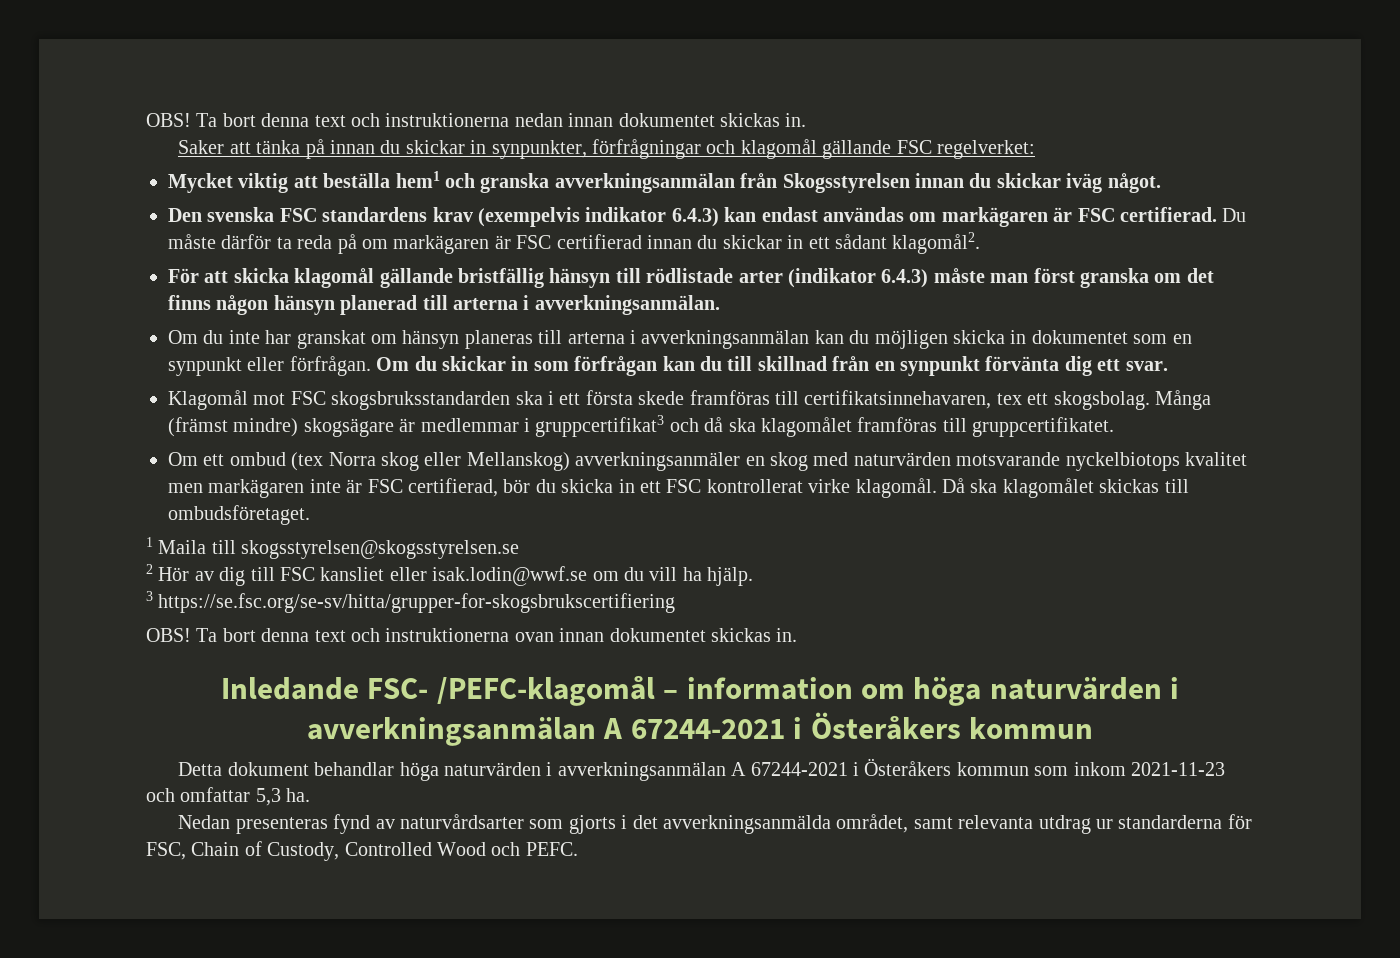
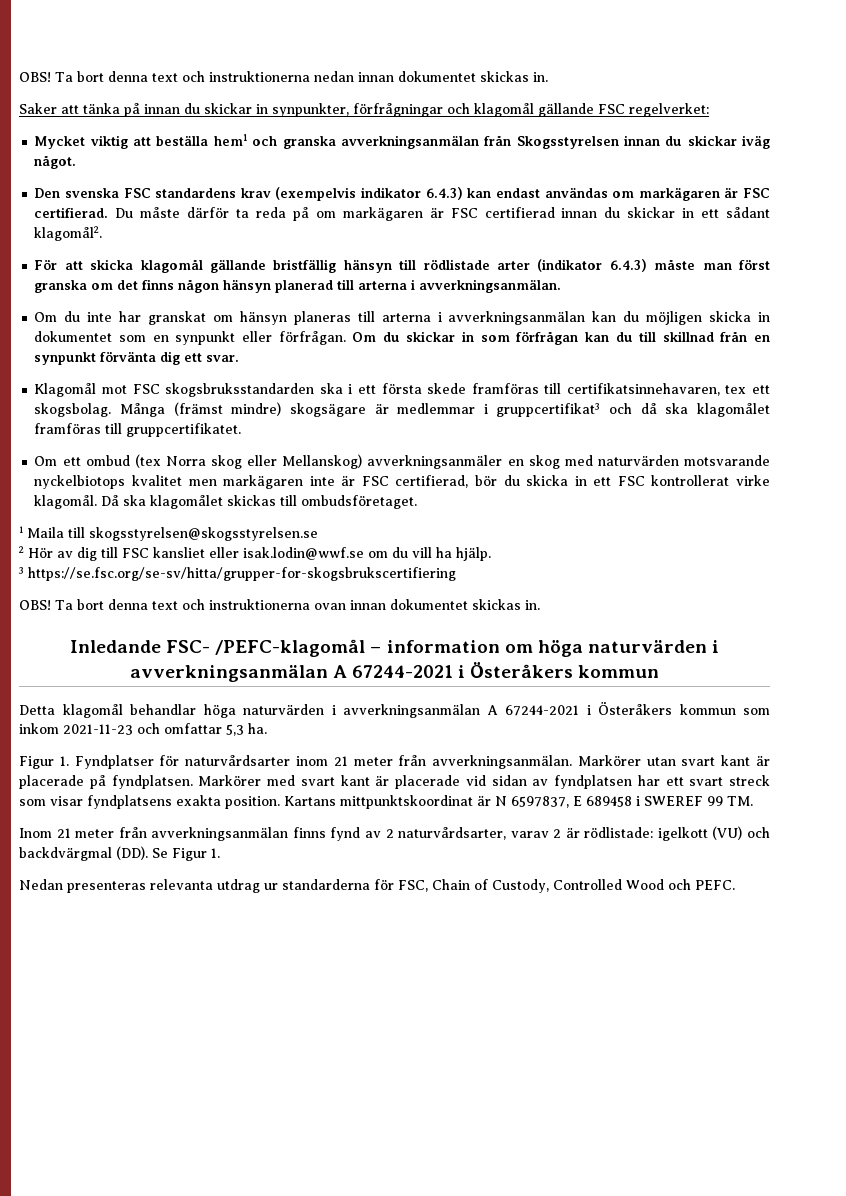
[227,762,309,776] dokument -> [62,704,123,718] klagomål
[178,814,953,834] Nedan presenteras fynd av naturvårdsarter som gjorts i det avverkningsanmälda området, samt -> [19,755,771,769] [19,775,770,789] [19,795,753,809] [19,826,770,841] [19,846,220,861] [19,879,146,893] Figur 1. Fyndplatser för naturvårdsarter inom 21 meter från avverkningsanmälan. Markörer utan svart kant är placerade på fyndplatsen. Markörer med svart kant är placerade vid sidan av fyndplatsen har ett svart streck som visar fyndplatsens exakta position. Kartans mittpunktskoordinat är N 6597837, E 689458 i SWEREF 99 TM. // Inom 21 meter från avverkningsanmälan finns fynd av 2 naturvårdsarter, varav 2 är rödlistade: igelkott (VU) och backdvärgmal (DD). Se Figur 1. // Nedan presenteras

